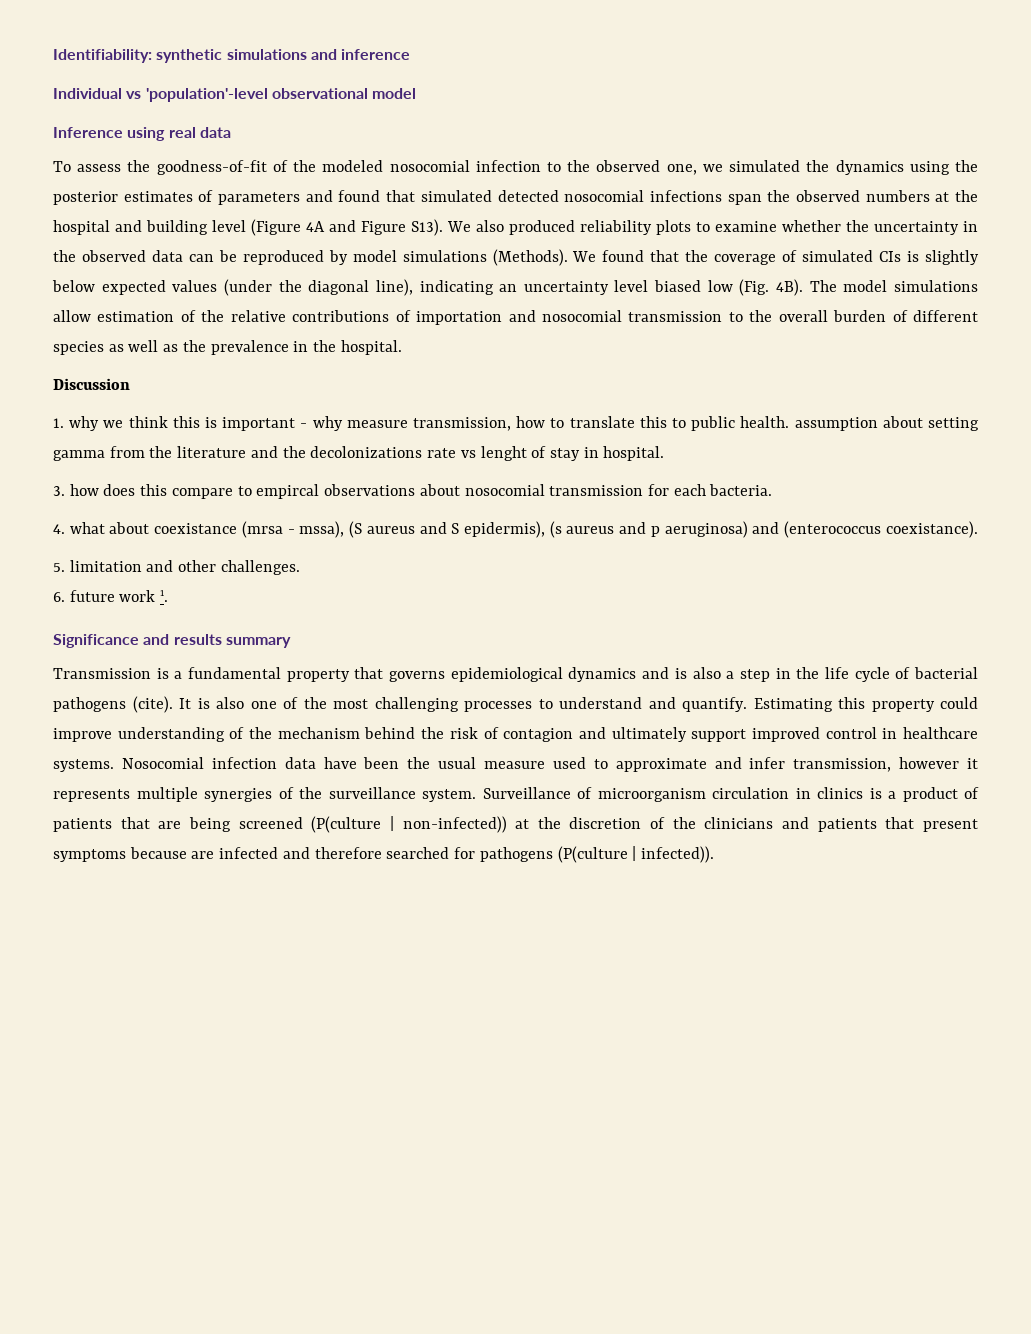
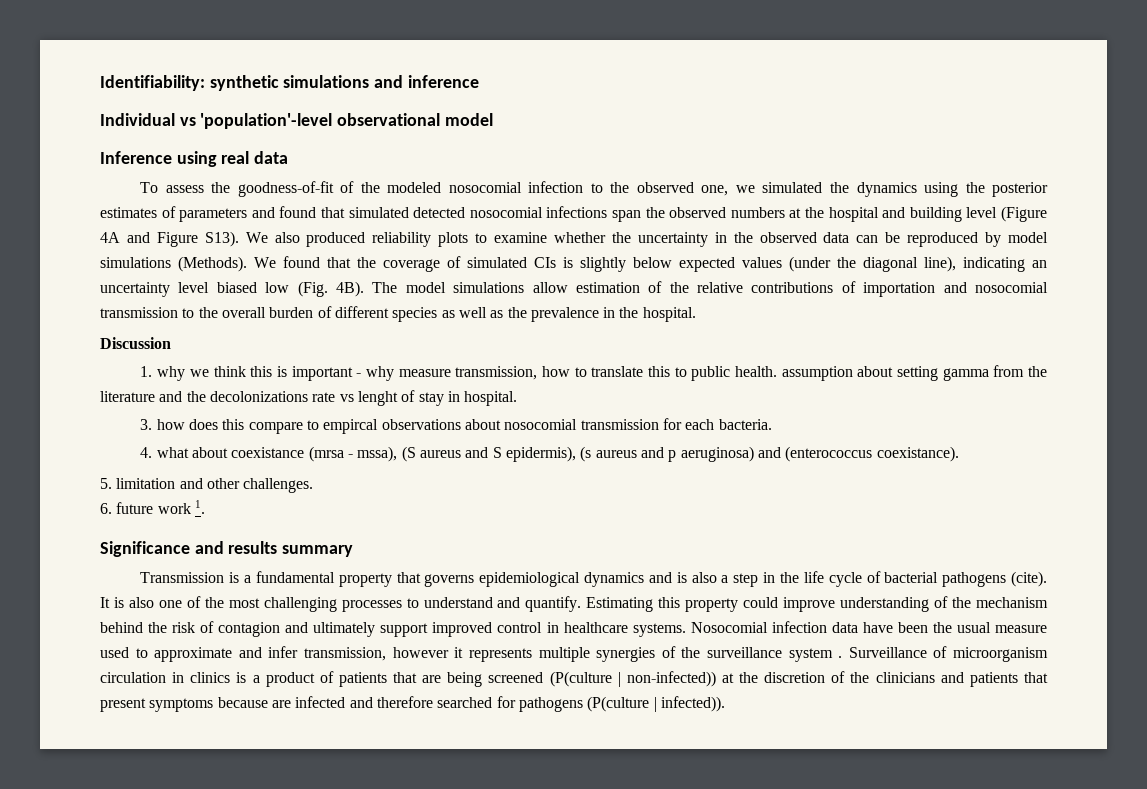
[422,789,476,802] system. -> [788,648,843,662] system .

